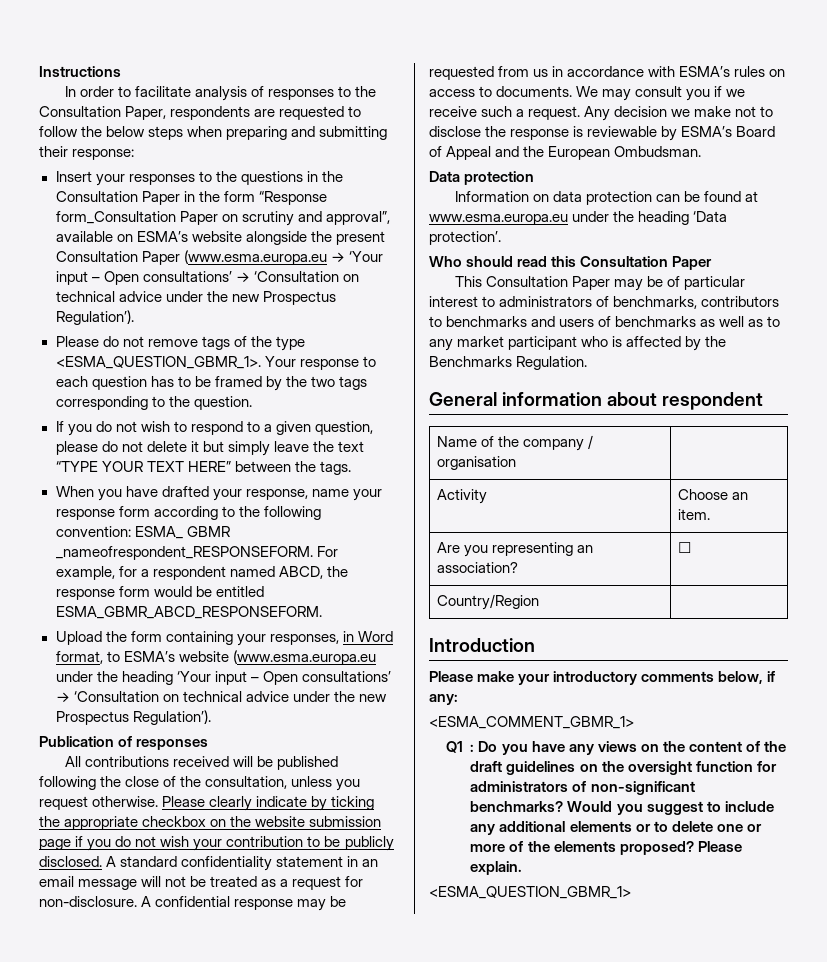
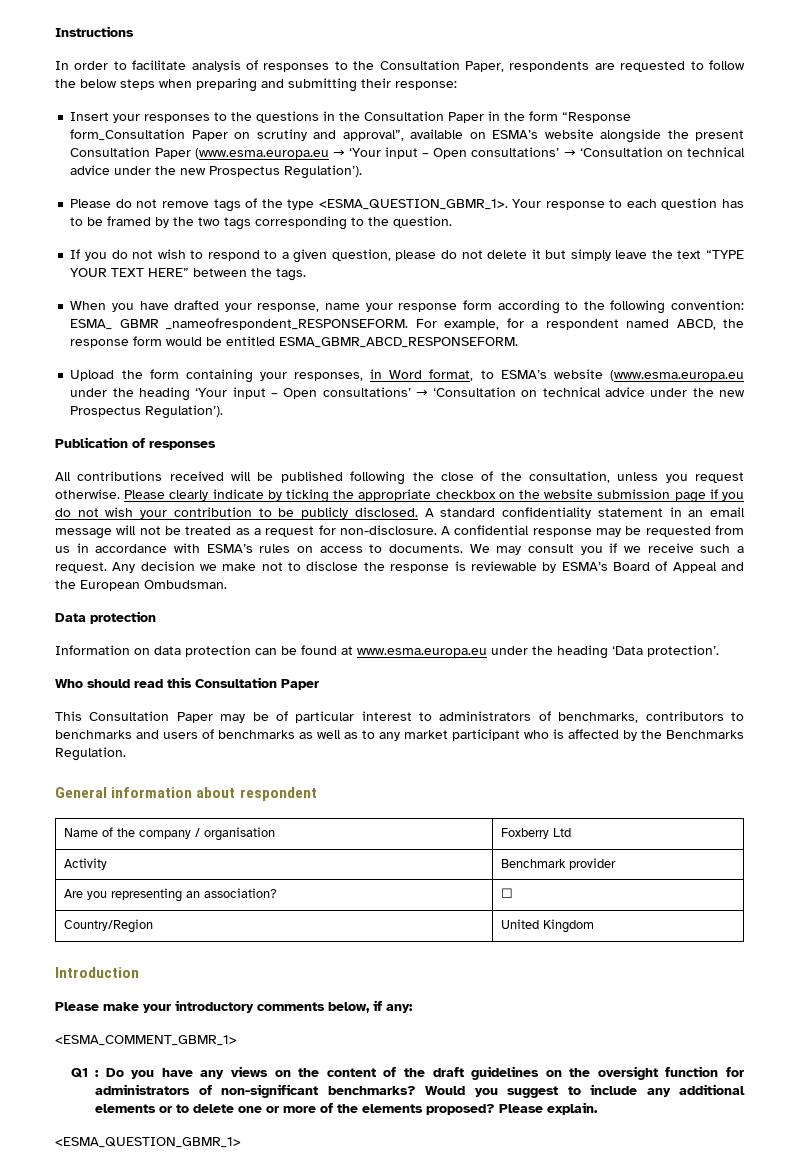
(516, 463) none -> [500,828,571,839] Foxberry Ltd
[677,489,748,500] [677,509,710,520] Choose an item. -> [500,858,616,870] Benchmark provider
(539, 602) none -> [500,919,594,933] United Kingdom

